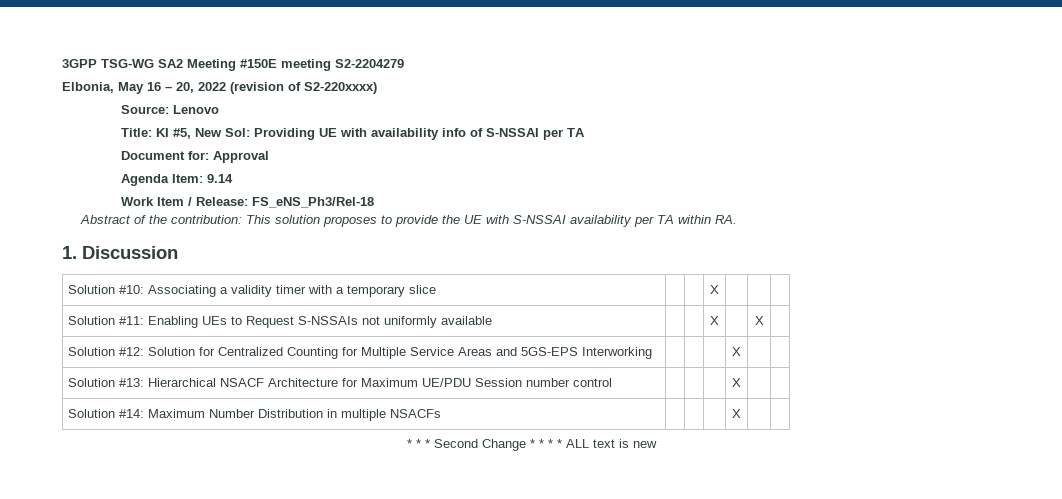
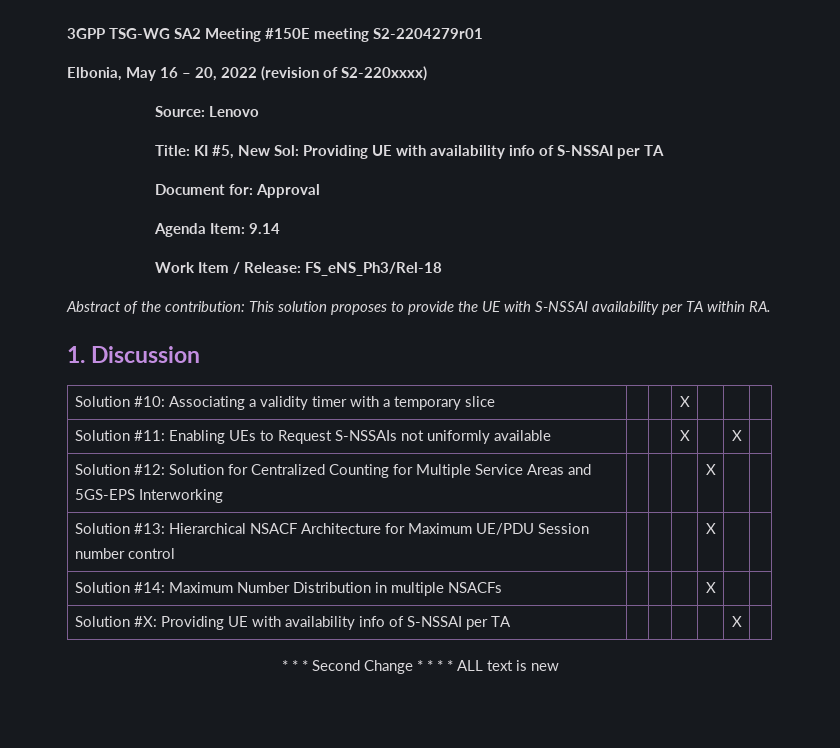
[335,59,404,68] S2-2204279 -> [373,28,483,39] S2-2204279r01
(741, 413) none -> [74,616,511,630] [731,616,742,627] // Solution #X: Providing UE with availability info of S-NSSAI per TA | | | | | X |

